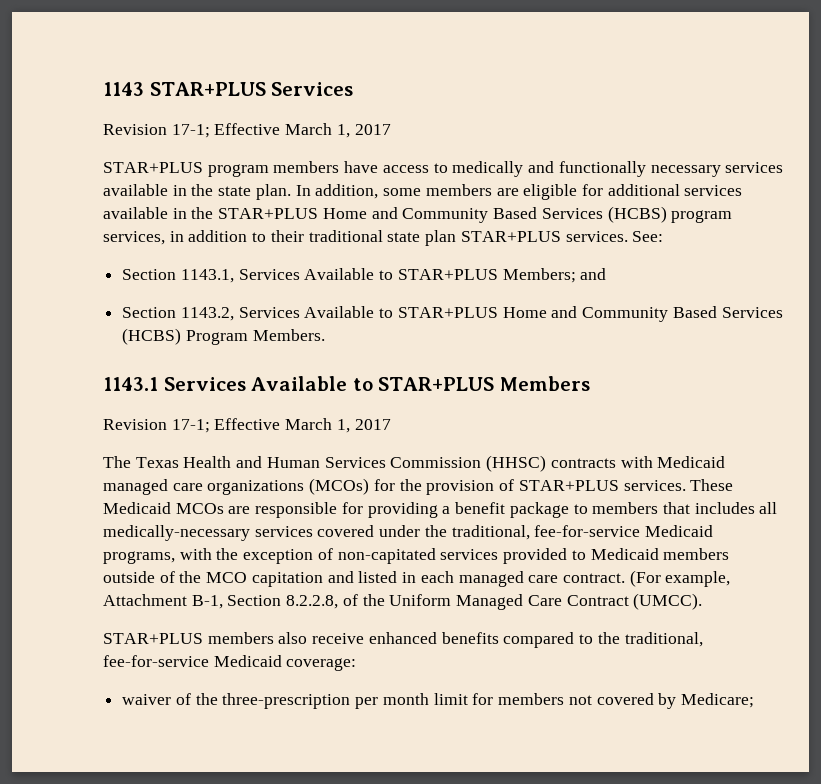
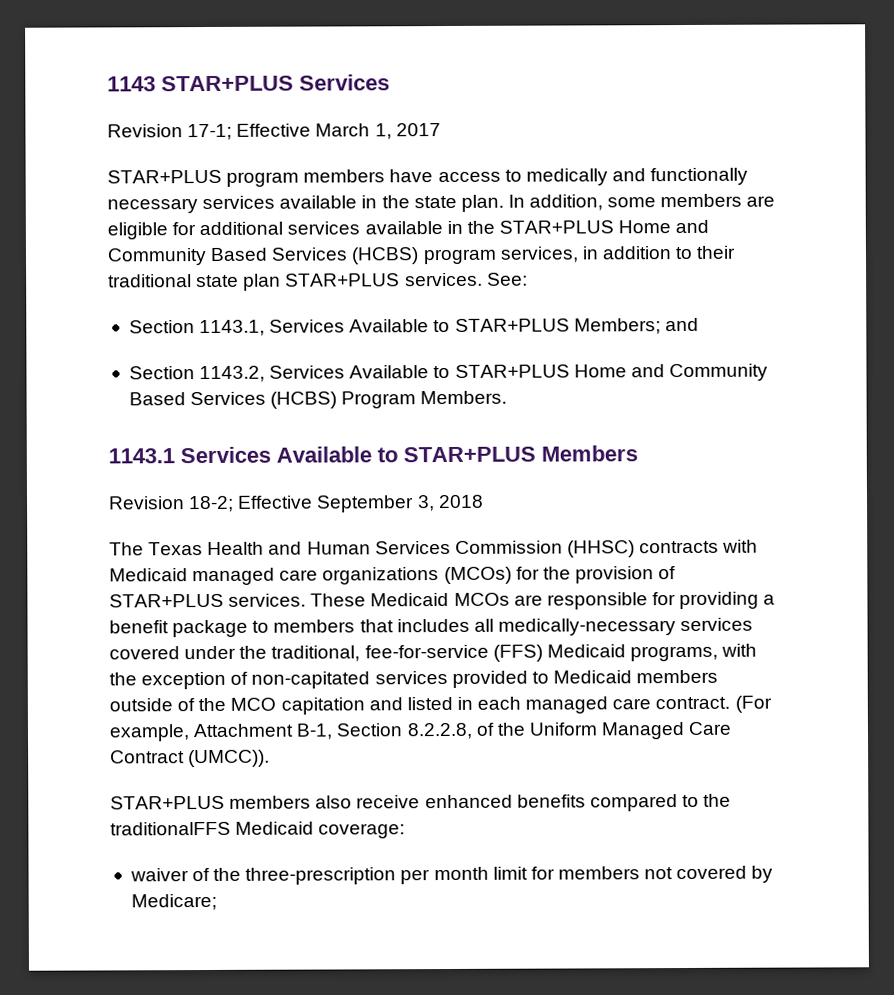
[171,418,391,433] 17-1; Effective March 1, 2017 -> [188,494,484,513] 18-2; Effective September 3, 2018
(641, 531) none -> [492,644,543,662] (FFS)
[633,593,703,610] (UMCC). -> [188,749,271,768] (UMCC)).
[624,632,703,647] [103,655,209,667] traditional, fee-for-service -> [110,821,231,836] traditionalFFS

